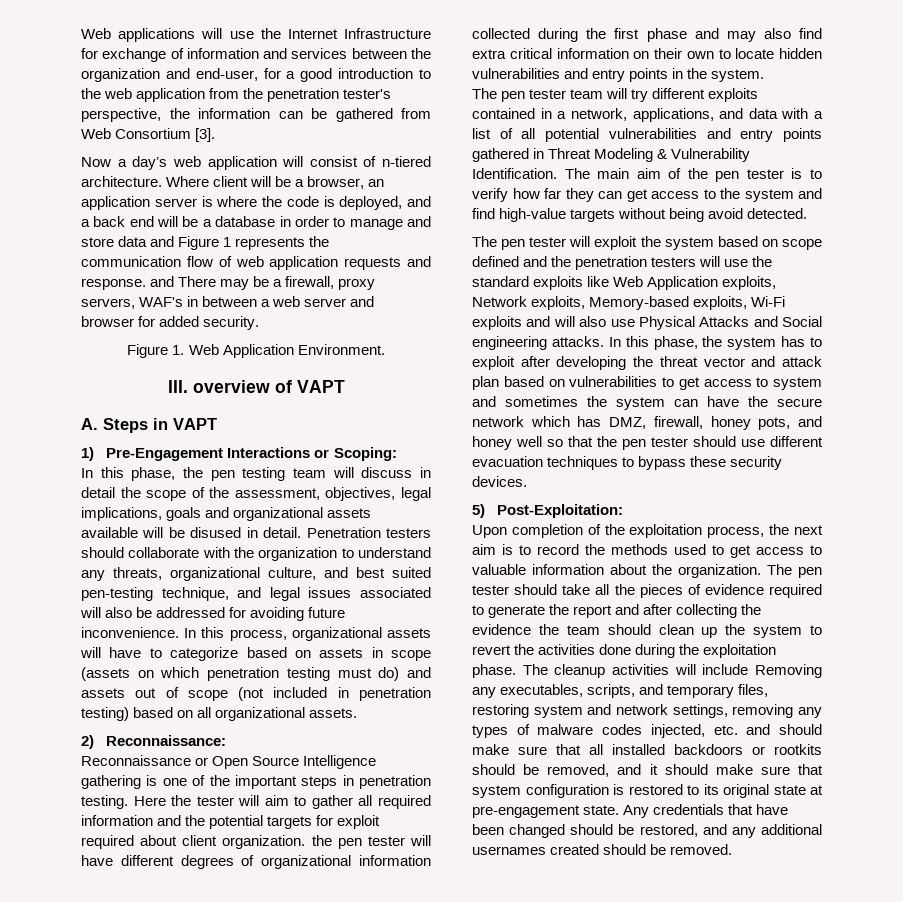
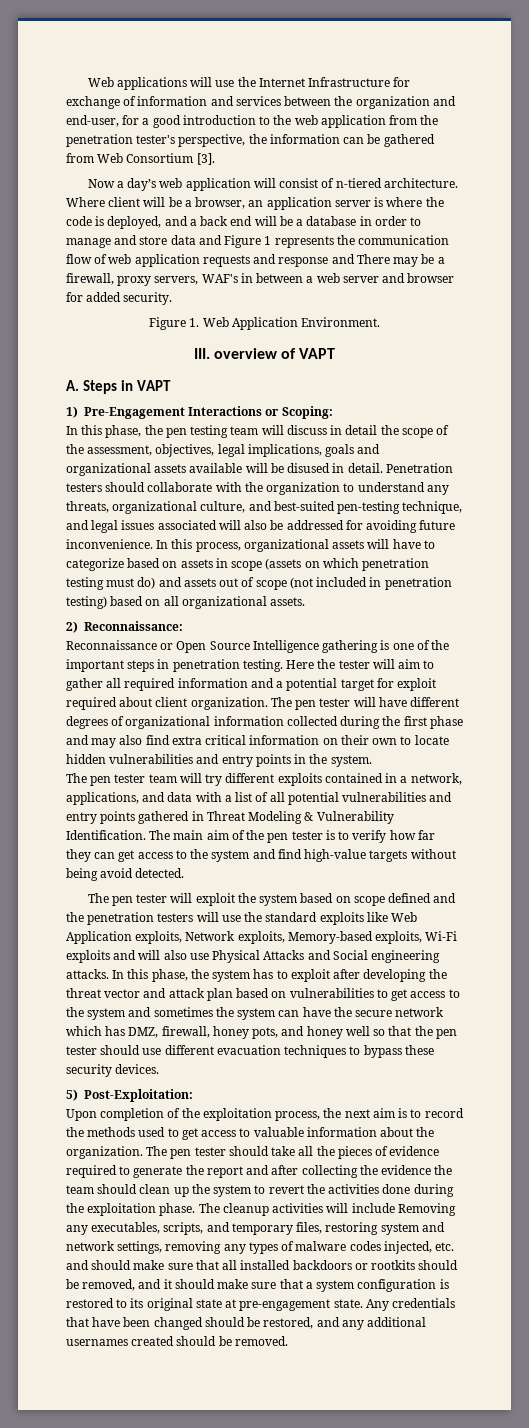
[81,278,146,290] response. -> [278,257,329,267] response
[356,567,431,578] best suited -> [273,501,335,511] best-suited
[185,815,313,829] the potential targets -> [276,678,374,691] a potential target
[311,835,332,846] the -> [270,697,292,707] The
(769, 382) none -> [66,1007,84,1017] the
(823, 769) none -> [305,1282,313,1289] a

